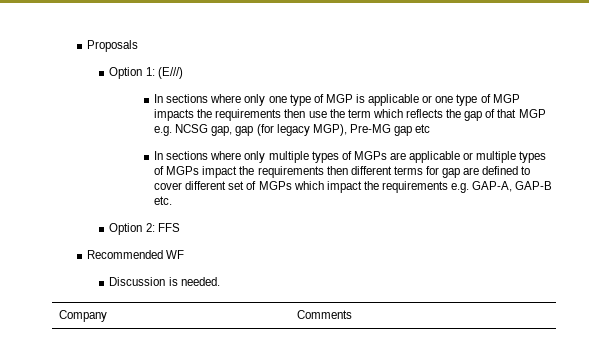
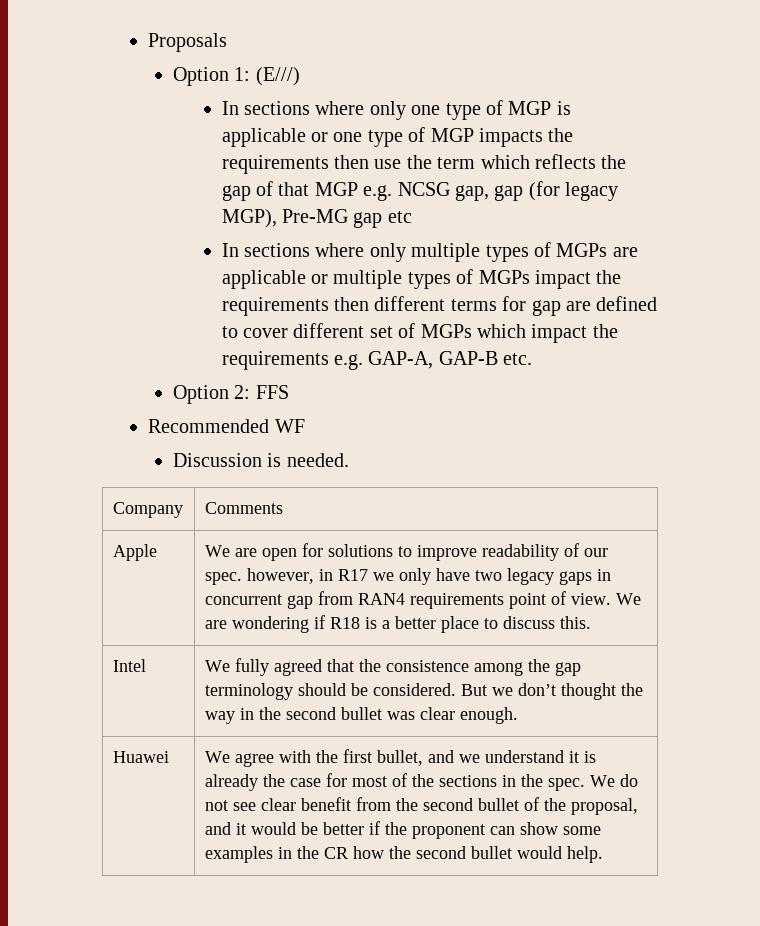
(352, 314) none -> [112,544,157,561] [204,543,608,561] [204,568,611,585] [204,591,641,609] [204,615,591,633] [112,659,146,672] [204,658,581,676] [204,683,643,700] [204,707,518,724] [112,751,169,763] [204,749,596,767] [204,773,638,791] [204,797,638,815] [204,821,601,839] [204,846,603,863] // Apple | We are open for solutions to improve readability of our spec. however, in R17 we only have two legacy gaps in concurrent gap from RAN4 requirements point of view. We are wondering if R18 is a better place to discuss this. // Intel | We fully agreed that the consistence among the gap terminology should be considered. But we don’t thought the way in the second bullet was clear enough. // Huawei | We agree with the first bullet, and we understand it is already the case for most of the sections in the spec. We do not see clear benefit from the second bullet of the proposal, and it would be better if the proponent can show some examples in the CR how the second bullet would help.

